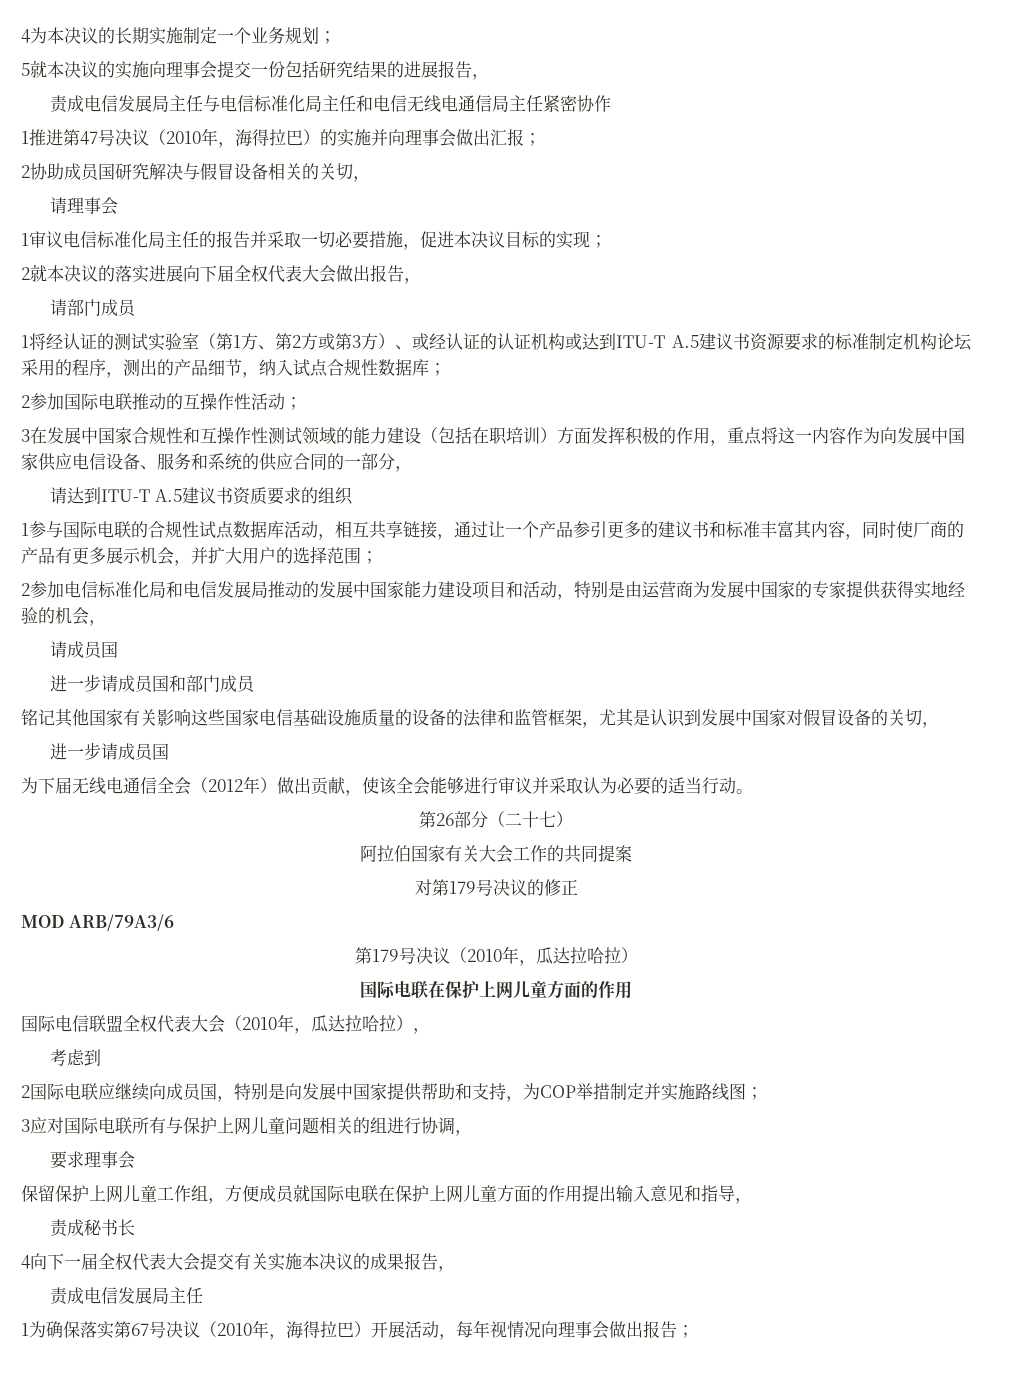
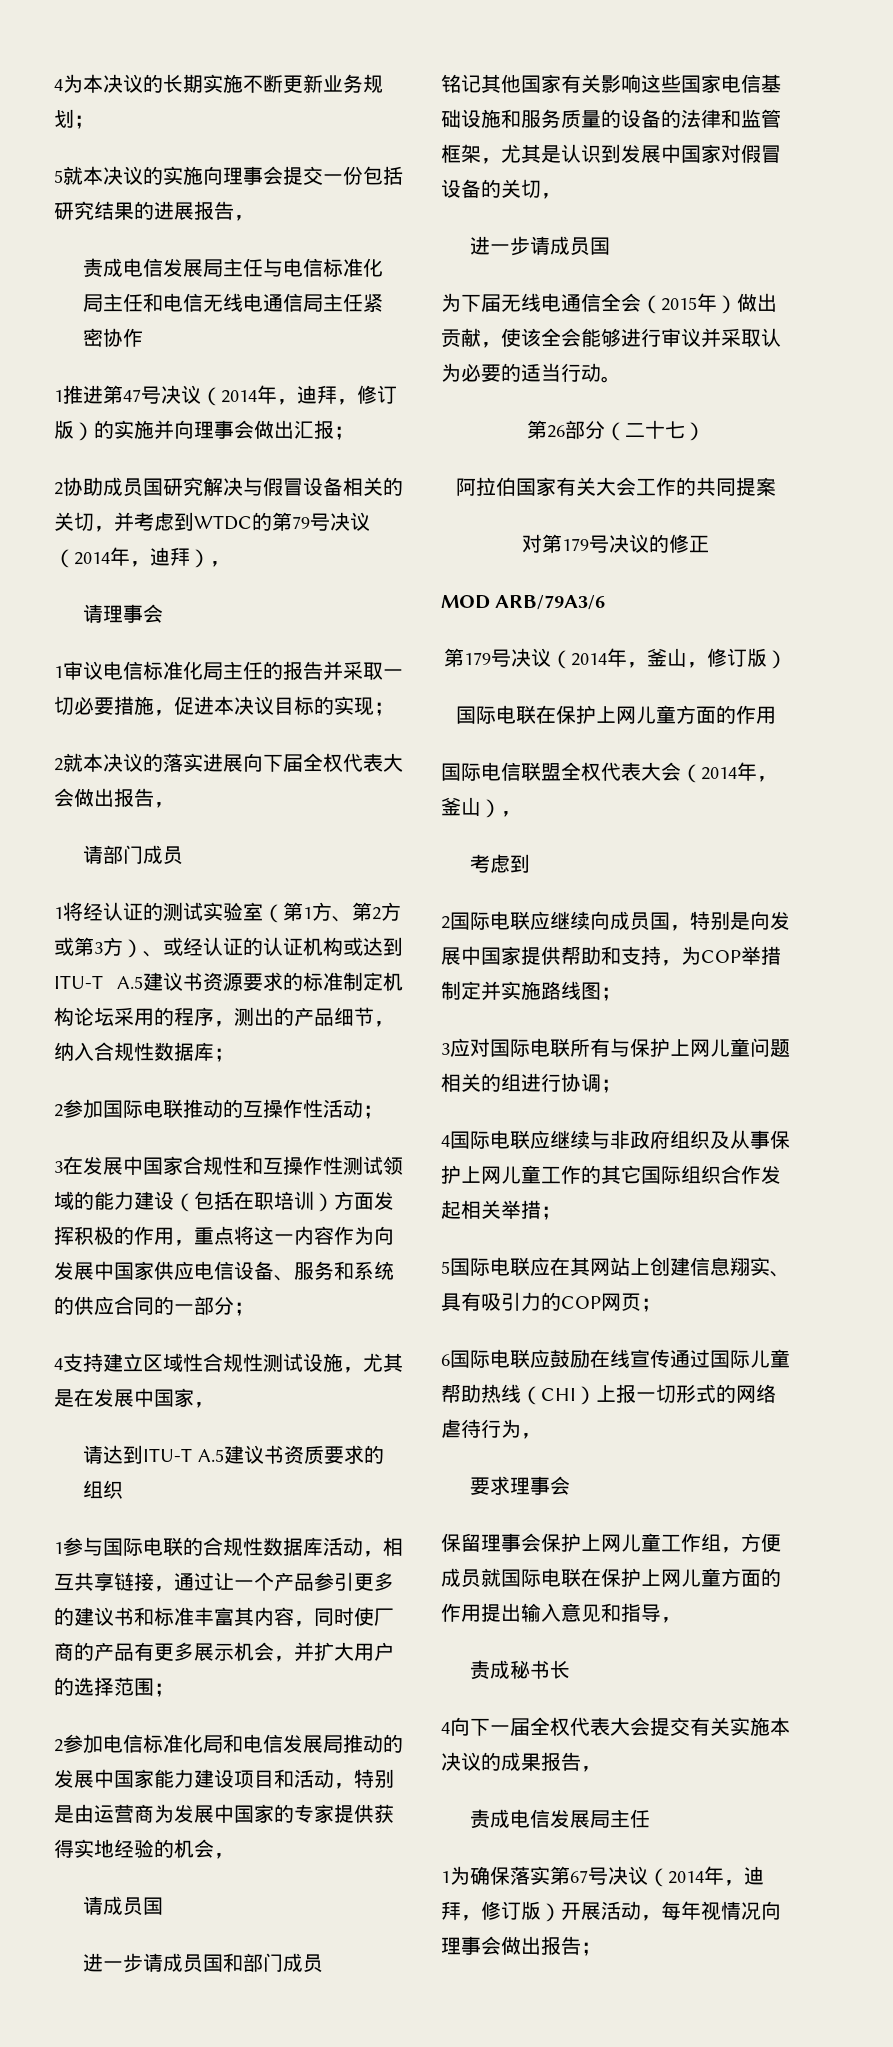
[183,27,251,44] 制定一个 -> [243,74,323,93] 不断更新
[166,128,303,148] 2010年，海得拉巴 -> [221,385,397,405] [54,420,74,439] 2014年，迪拜，修订版
(370, 179) none -> [114,512,370,532] [54,547,230,568] 并考虑到WTDC的第79号决议（2014年，迪拜），
[293,359,328,377] 试点 -> (94, 1051) none
(395, 461) none -> [234,1302,254,1316] [54,1353,403,1373] [54,1388,194,1407] ； // 4支持建立区域性合规性测试设施，尤其是在发展中国家
[199,521,234,539] 试点 -> (263, 1546) none
(361, 717) none -> [501,109,561,128] 和服务
[208,779,243,792] 2012 -> [661,297,697,311] 2015
[466,946,621,966] 2010年，瓜达拉哈拉 -> [571,648,767,668] 2014年，釜山，修订版
[242,1014,396,1034] 2010年，瓜达拉哈拉 -> [701,762,777,782] [441,797,481,816] 2014年，釜山
(455, 1126) none -> [601,1079,621,1093] [441,1130,790,1149] [441,1165,781,1184] [441,1200,561,1220] [441,1257,790,1277] [441,1292,661,1312] [441,1349,790,1368] [441,1384,776,1405] [441,1419,521,1438] ； // 4国际电联应继续与非政府组织及从事保护上网儿童工作的其它国际组织合作发起相关举措； // 5国际电联应在其网站上创建信息翔实、具有吸引力的COP网页； // 6国际电联应鼓励在线宣传通过国际儿童帮助热线（CHI）上报一切形式的网络虐待行为
(55, 1193) none -> [481,1533,541,1552] 理事会
[217,1320,354,1340] 2010年，海得拉巴 -> [668,1866,764,1886] [441,1901,541,1921] 2014年，迪拜，修订版

